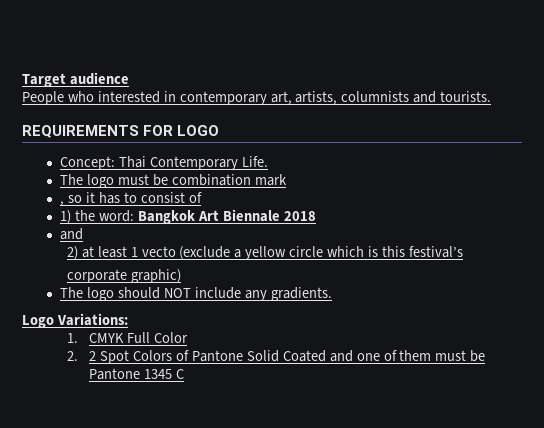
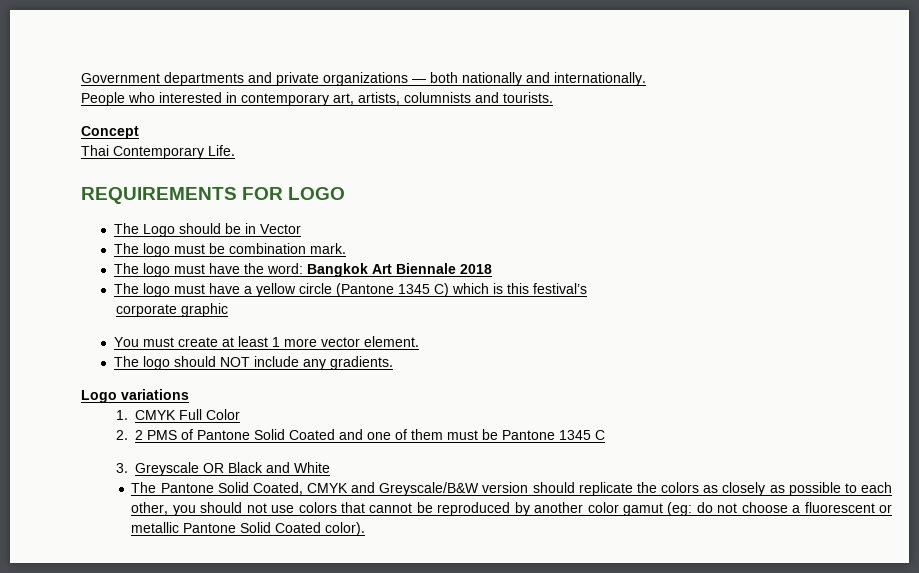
[22,72,129,87] Target audience -> [81,72,646,86] Government departments and private organizations — both nationally and internationally.
(492, 96) none -> [81,126,139,139] [81,145,235,159] // Concept // Thai Contemporary Life.
[60,156,269,170] Concept: Thai Contemporary Life. -> [113,223,301,237] The Logo should be in Vector
[254,174,287,186] [60,192,202,206] [60,210,72,224] mark // , so it has to consist of // 1) -> [309,243,346,254] [113,263,240,277] mark. // The logo must have
[60,228,84,240] [66,246,324,260] and // 2) at least 1 vecto (exclude a yellow circle -> [113,283,449,297] The logo must have a yellow circle (Pantone 1345 C)
[130,269,181,283] graphic) -> [180,303,228,317] [113,336,419,347] graphic // You must create at least 1 more vector element.
[56,313,128,326] Variations: -> [121,389,189,400] variations
[100,350,173,364] Spot Colors -> [146,430,177,440] PMS
(185, 374) none -> [115,462,330,476] [131,482,892,496] [131,502,892,516] [131,522,366,536] // 3. Greyscale OR Black and White // The Pantone Solid Coated, CMYK and Greyscale/B&W version should replicate the colors as closely as possible to each other, you should not use colors that cannot be reproduced by another color gamut (eg: do not choose a fluorescent or metallic Pantone Solid Coated color).

